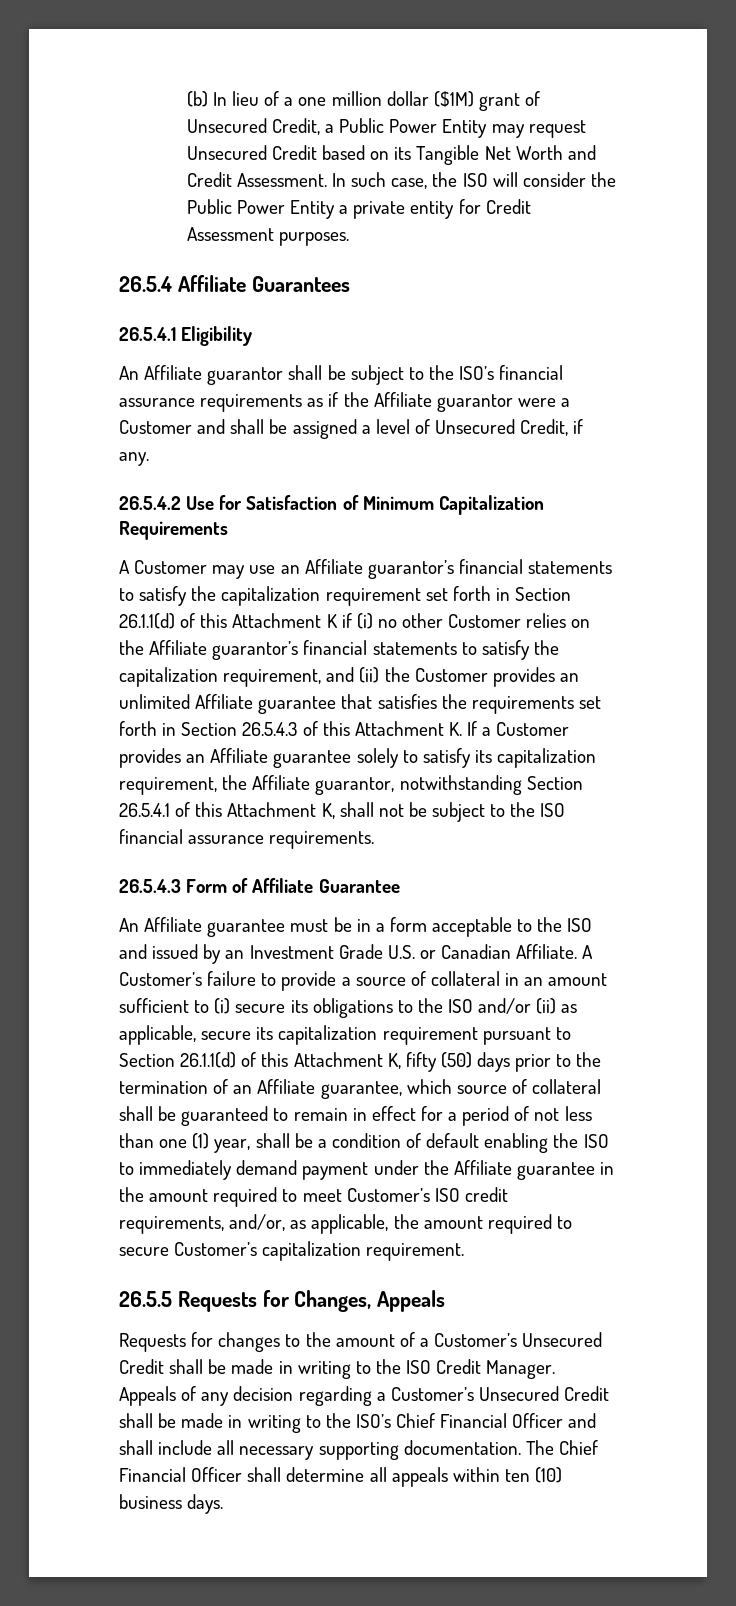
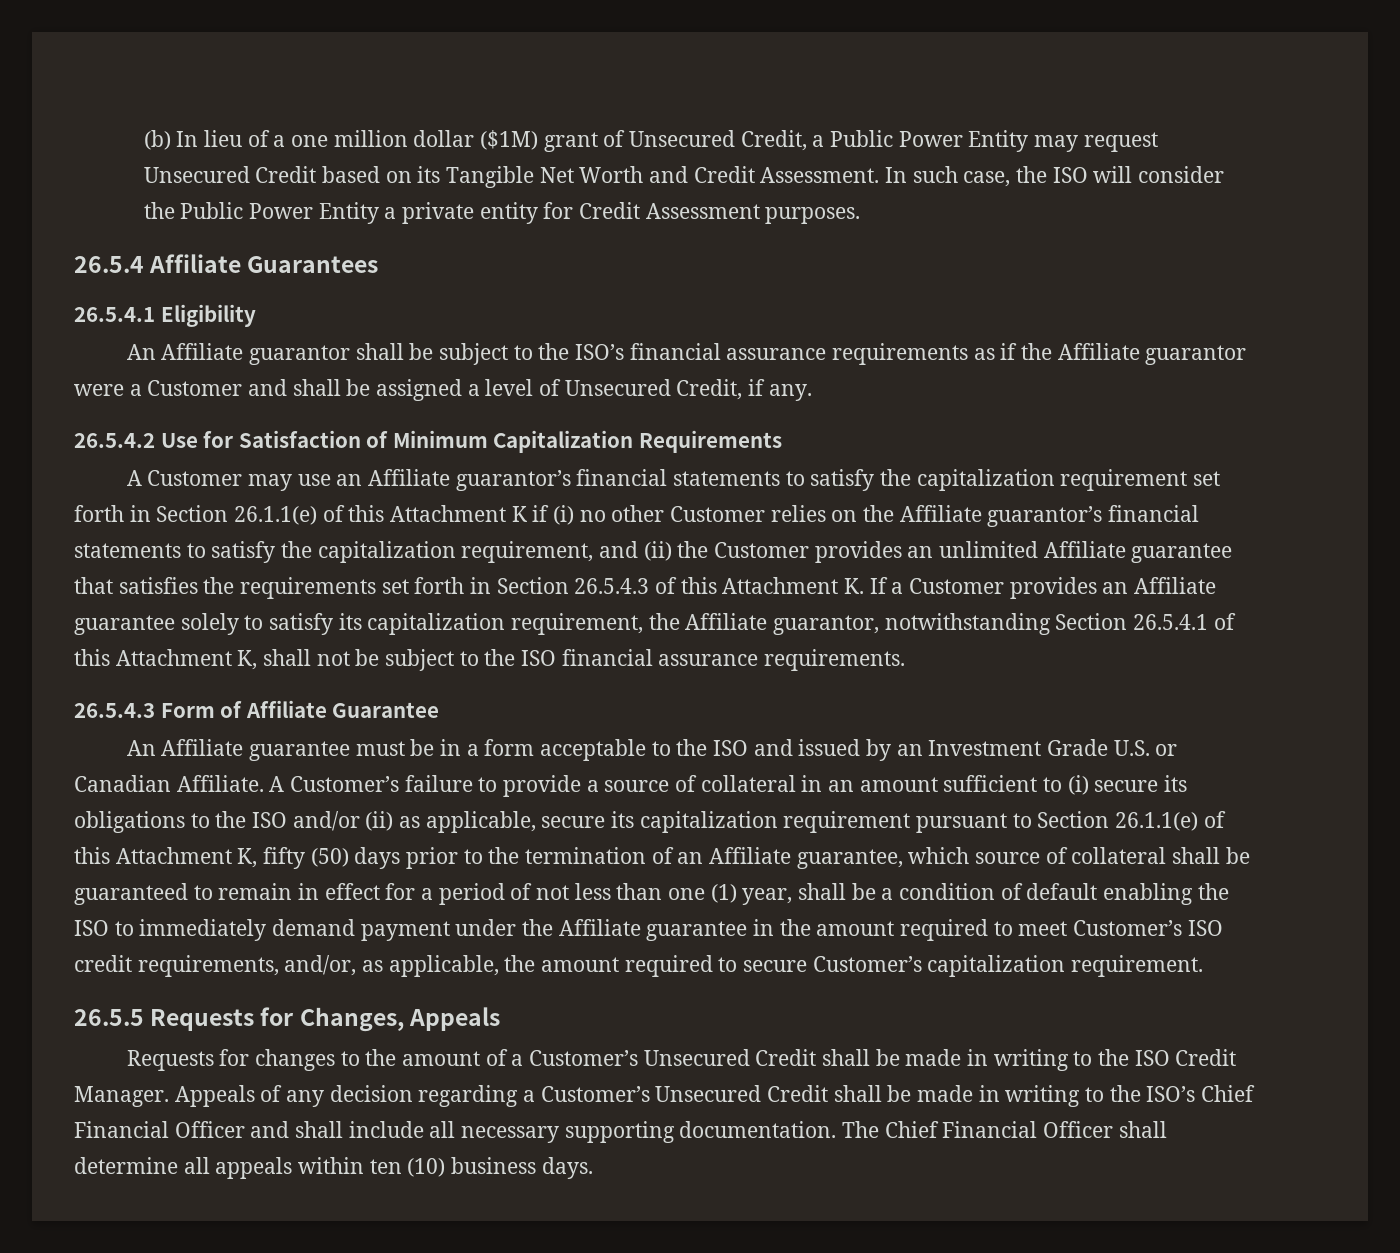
[119,613,175,629] 26.1.1(d) -> [234,506,318,525] 26.1.1(e)
[180,1052,237,1068] 26.1.1(d) -> [1115,812,1199,831] 26.1.1(e)

